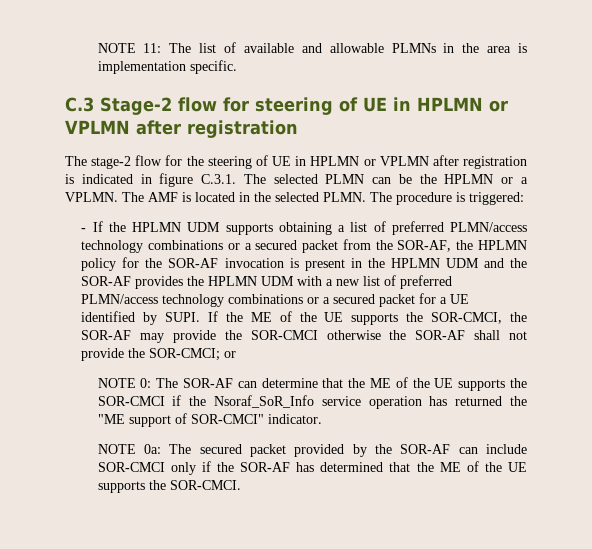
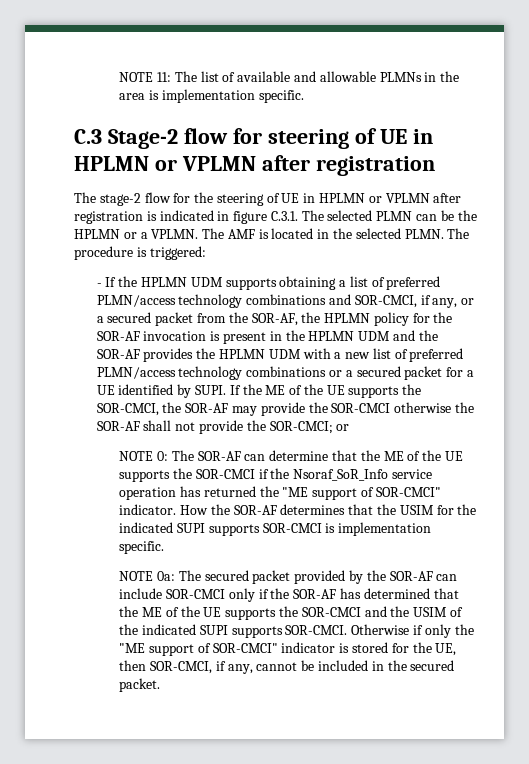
(224, 245) none -> [328,294,458,308] and SOR-CMCI, if any,
(322, 419) none -> [180,504,477,515] [119,522,432,536] [119,541,165,554] How the SOR-AF determines that the USIM for the indicated SUPI supports SOR-CMCI is implementation specific.
[169,480,241,490] SOR-CMCI. -> [301,606,463,617] [119,624,474,638] [119,642,457,656] [119,660,455,674] [119,678,161,692] SOR-CMCI and the USIM of the indicated SUPI supports SOR-CMCI. Otherwise if only the "ME support of SOR-CMCI" indicator is stored for the UE, then SOR-CMCI, if any, cannot be included in the secured packet.

